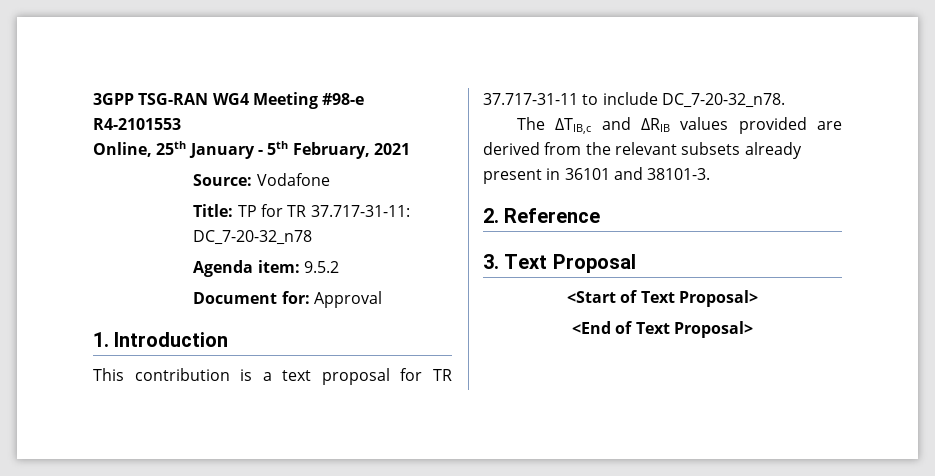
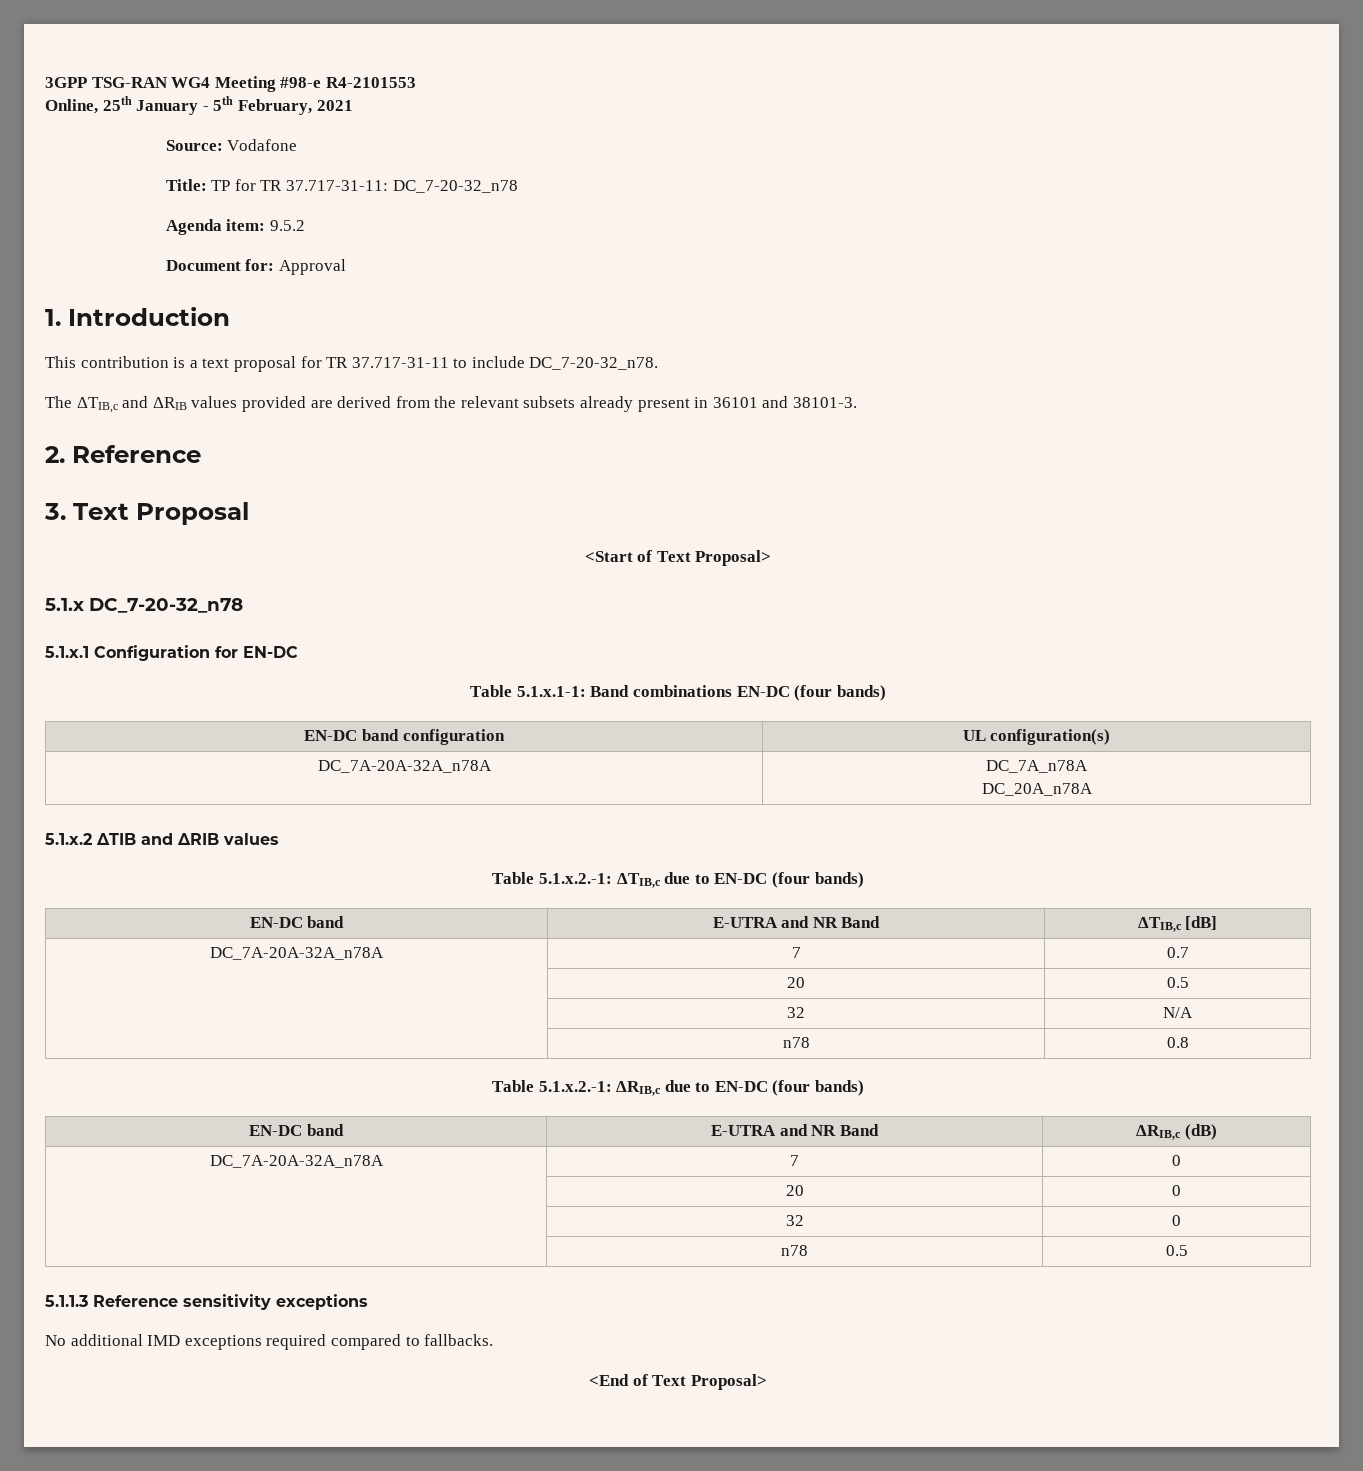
(758, 298) none -> [45,598,243,613] [45,645,298,661] [470,685,886,701] [304,729,505,745] [962,729,1111,745] [317,760,492,773] [985,760,1088,773] [981,783,1093,796] [45,833,279,845] [492,872,864,888] [249,916,345,928] [712,916,881,928] [1137,916,1218,932] [210,947,384,960] [791,947,801,958] [1166,947,1189,958] [786,977,805,988] [1166,977,1189,988] [786,1007,805,1018] [1163,1007,1193,1018] [782,1037,810,1048] [1166,1037,1189,1048] [491,1080,865,1096] [249,1124,344,1136] [711,1124,879,1136] [1136,1124,1217,1140] [209,1155,384,1168] [789,1155,799,1166] [1172,1155,1181,1166] [785,1185,804,1196] [1172,1185,1181,1196] [785,1215,804,1226] [1172,1215,1181,1226] [780,1245,808,1256] [1165,1245,1188,1256] [45,1294,368,1310] [45,1334,494,1350] // 5.1.x DC_7-20-32_n78 // 5.1.x.1 Configuration for EN-DC // Table 5.1.x.1-1: Band combinations EN-DC (four bands) // EN-DC band configuration | UL configuration(s) // DC_7A-20A-32A_n78A | DC_7A_n78A // DC_20A_n78A // 5.1.x.2 ∆TIB and ∆RIB values // Table 5.1.x.2.-1: ΔTIB,c due to EN-DC (four bands) // EN-DC band | E-UTRA and NR Band | ΔTIB,c [dB] // DC_7A-20A-32A_n78A | 7 | 0.7 // | 20 | 0.5 // | 32 | N/A // | n78 | 0.8 // Table 5.1.x.2.-1: ΔRIB,c due to EN-DC (four bands) // EN-DC band | E-UTRA and NR Band | ΔRIB,c (dB) // DC_7A-20A-32A_n78A | 7 | 0 // | 20 | 0 // | 32 | 0 // | n78 | 0.5 // 5.1.1.3 Reference sensitivity exceptions // No additional IMD exceptions required compared to fallbacks.

